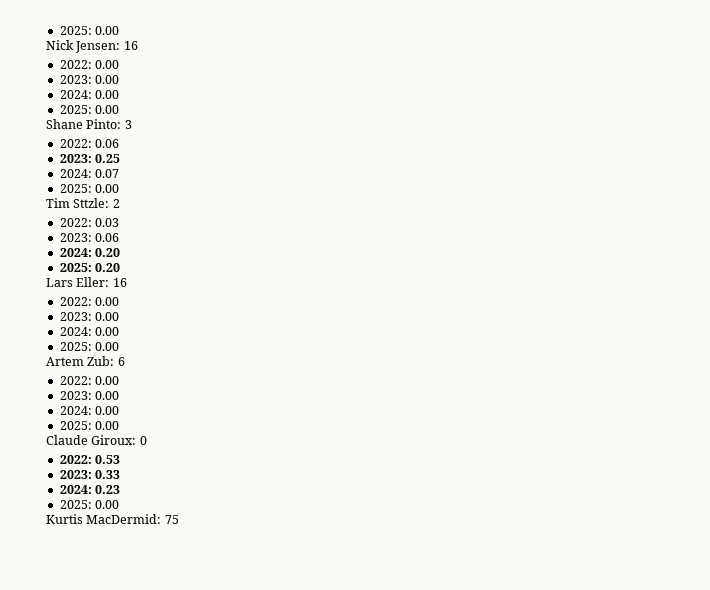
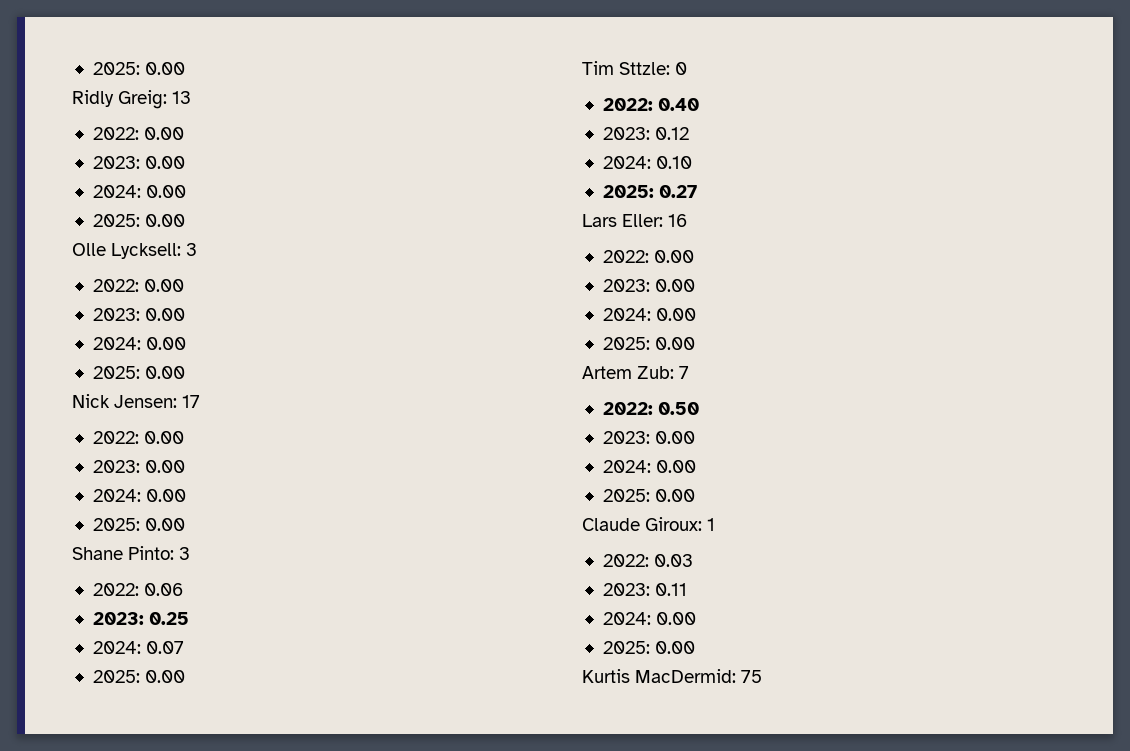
[59,26,120,35] 2025: 0.00 -> [92,62,186,75] [72,90,192,109] [92,127,185,140] [92,156,186,169] [92,185,187,198] [92,214,186,227] [72,243,198,259] [92,279,185,292] [92,308,186,321] [92,337,187,350] [92,366,186,379] 2025: 0.00 // Ridly Greig: 13 // 2022: 0.00 // 2023: 0.00 // 2024: 0.00 // 2025: 0.00 // Olle Lycksell: 3 // 2022: 0.00 // 2023: 0.00 // 2024: 0.00 // 2025: 0.00
[123,41,138,50] 16 -> [182,395,201,408] 17
[112,199,120,208] [59,218,120,227] [59,233,120,242] [59,248,121,257] [59,263,121,272] 2 // 2022: 0.03 // 2023: 0.06 // 2024: 0.20 // 2025: 0.20 -> [675,62,688,75] [602,98,700,111] [602,127,690,140] [602,156,693,169] [602,185,698,198] 0 // 2022: 0.40 // 2023: 0.12 // 2024: 0.10 // 2025: 0.27
[117,357,125,366] [59,376,120,385] 6 // 2022: 0.00 -> [679,366,690,379] [602,402,700,415] 7 // 2022: 0.50
[139,436,147,445] [59,455,121,464] [59,470,121,479] [59,485,121,494] 0 // 2022: 0.53 // 2023: 0.33 // 2024: 0.23 -> [707,518,716,531] [602,554,694,567] [602,583,688,596] [602,612,697,625] 1 // 2022: 0.03 // 2023: 0.11 // 2024: 0.00

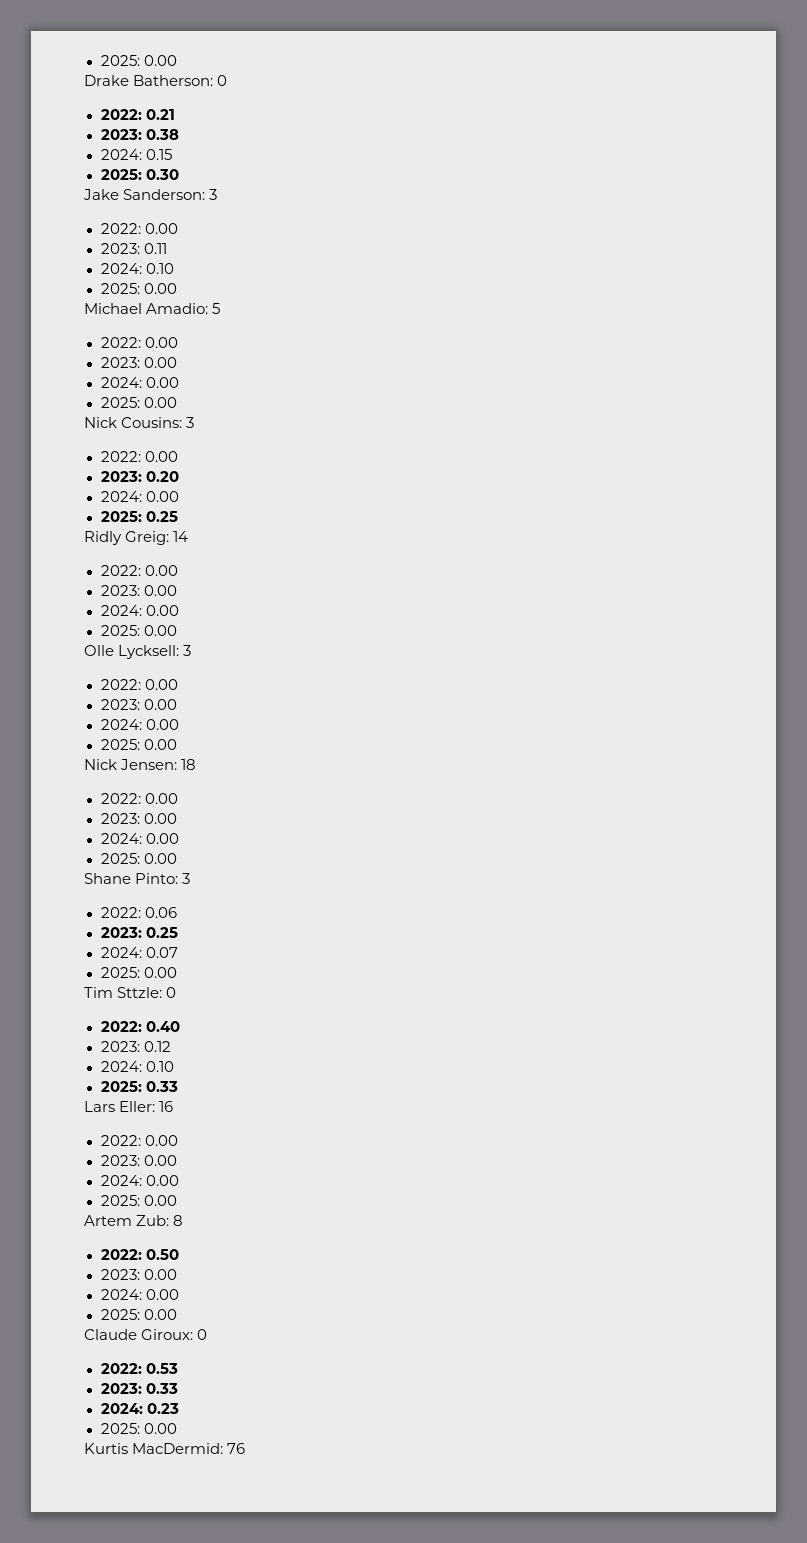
[92,62,186,75] 2025: 0.00 -> [100,55,177,66] [84,75,228,86] [100,109,175,120] [100,129,179,140] [100,149,172,160] [100,169,179,180] [83,189,218,200] [100,223,178,234] [100,243,167,254] [100,263,174,274] [100,283,177,294] [84,303,221,314] [100,337,178,348] [100,357,177,368] [100,377,179,388] [100,397,177,408] [84,417,195,428] [100,451,178,462] [100,471,179,482] [100,491,179,502] [100,511,178,522] 2025: 0.00 // Drake Batherson: 0 // 2022: 0.21 // 2023: 0.38 // 2024: 0.15 // 2025: 0.30 // Jake Sanderson: 3 // 2022: 0.00 // 2023: 0.11 // 2024: 0.10 // 2025: 0.00 // Michael Amadio: 5 // 2022: 0.00 // 2023: 0.00 // 2024: 0.00 // 2025: 0.00 // Nick Cousins: 3 // 2022: 0.00 // 2023: 0.20 // 2024: 0.00 // 2025: 0.25
[172,91,192,104] 13 -> [173,531,189,542] 14
[182,395,201,408] 17 -> [181,759,197,770] 18
[659,185,698,198] 0.27 -> [145,1081,178,1092] 0.33
[679,366,690,379] 7 -> [173,1215,184,1226] 8
[707,518,716,531] [602,554,694,567] [602,583,688,596] [602,612,697,625] 1 // 2022: 0.03 // 2023: 0.11 // 2024: 0.00 -> [197,1329,208,1340] [100,1363,178,1374] [100,1383,178,1394] [100,1403,179,1414] 0 // 2022: 0.53 // 2023: 0.33 // 2024: 0.23
[741,670,763,683] 75 -> [227,1443,246,1454] 76

